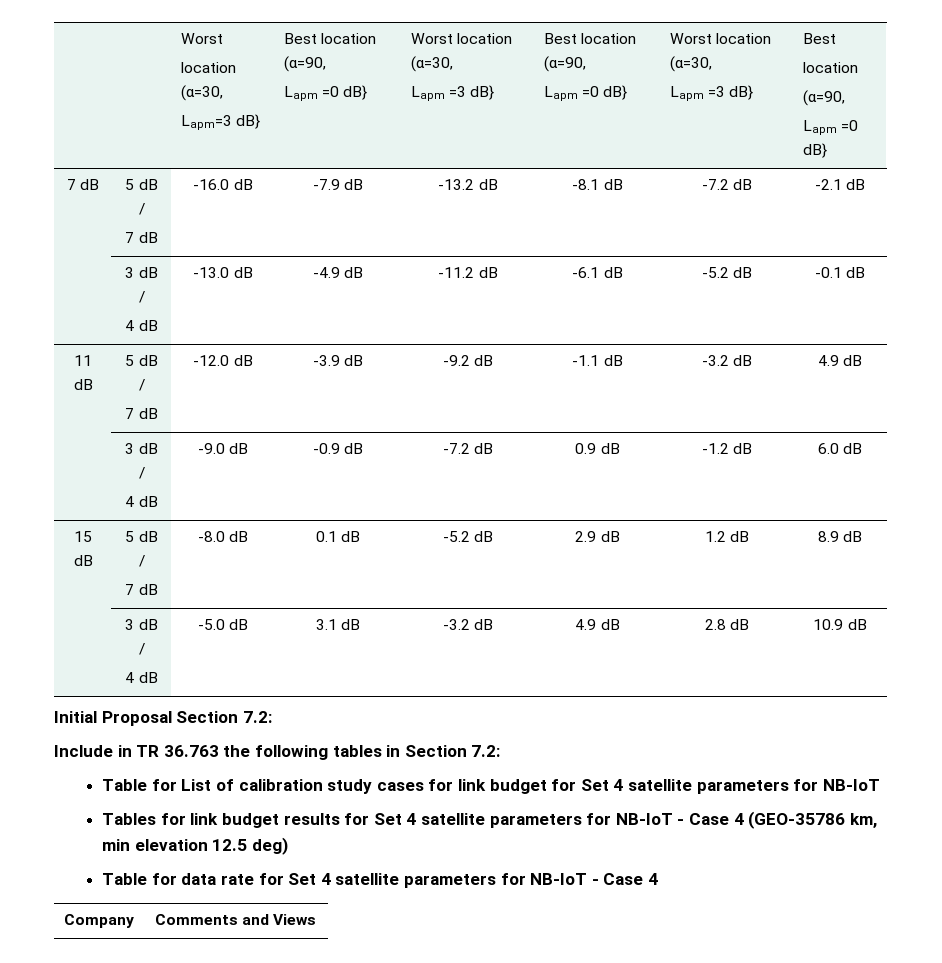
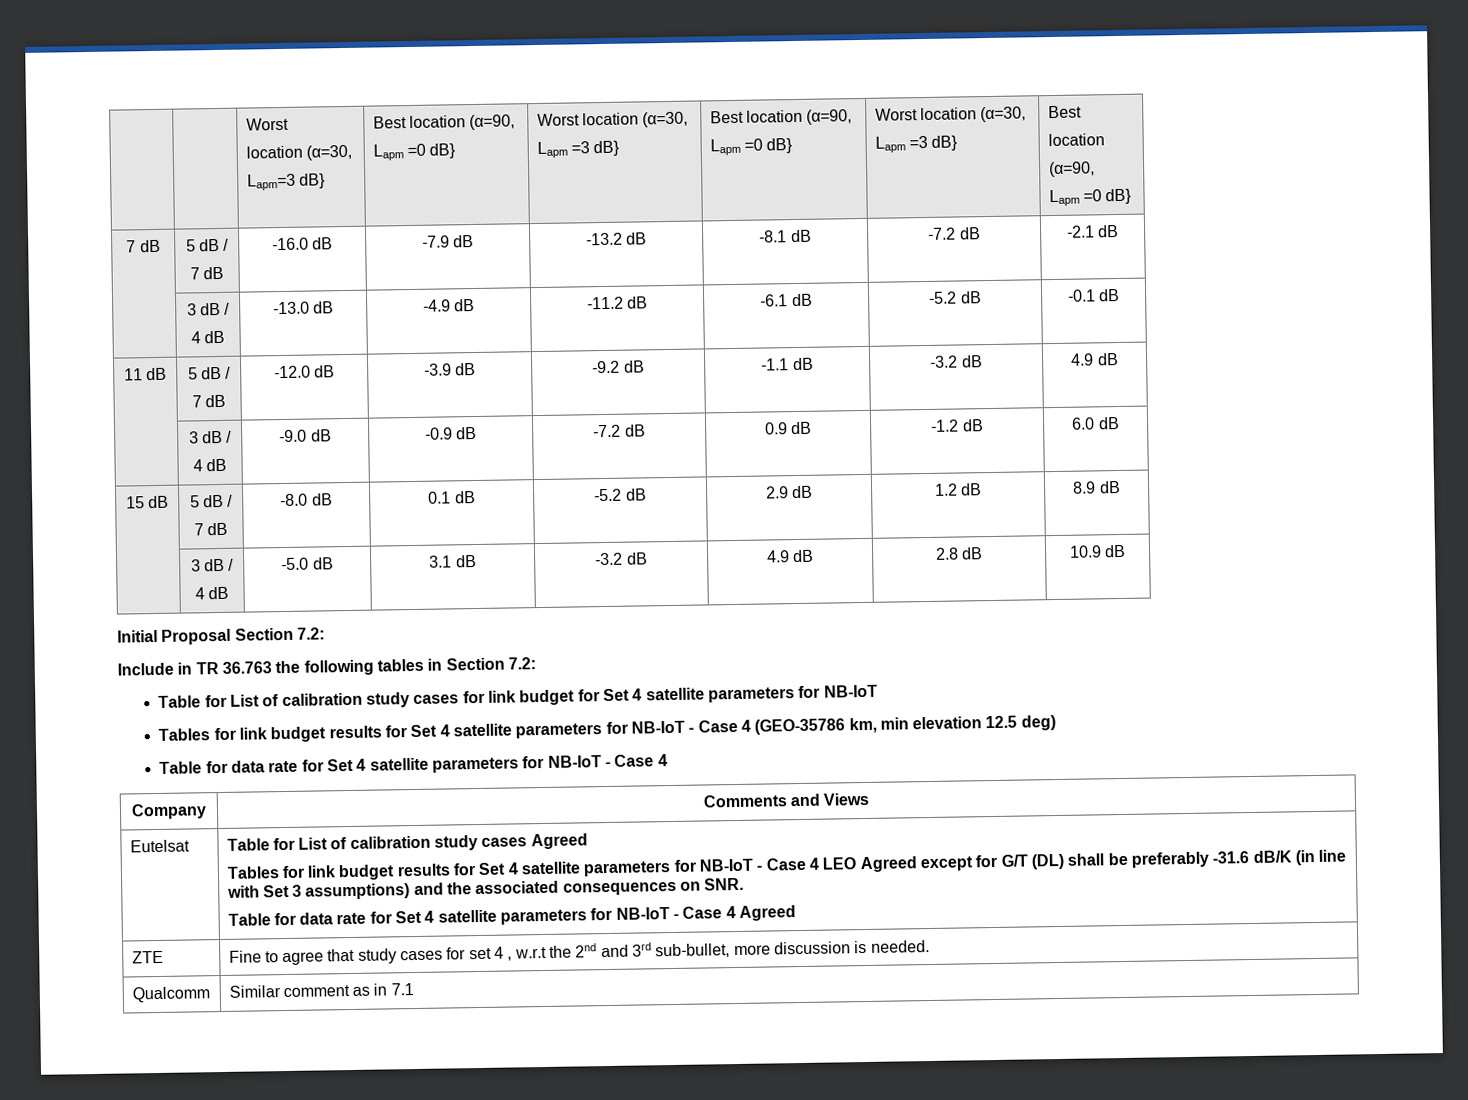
(317, 919) none -> [129,839,190,853] [226,833,588,851] [226,849,1347,881] [226,877,745,900] [227,905,796,926] [131,950,164,964] [228,940,930,966] [131,986,210,1003] [228,983,414,998] // Eutelsat | Table for List of calibration study cases Agreed // Tables for link budget results for Set 4 satellite parameters for NB-IoT - Case 4 LEO Agreed except for G/T (DL) shall be preferably -31.6 dB/K (in line with Set 3 assumptions) and the associated consequences on SNR. // Table for data rate for Set 4 satellite parameters for NB-IoT - Case 4 Agreed // ZTE | Fine to agree that study cases for set 4 , w.r.t the 2nd and 3rd sub-bullet, more discussion is needed. // Qualcomm | Similar comment as in 7.1

